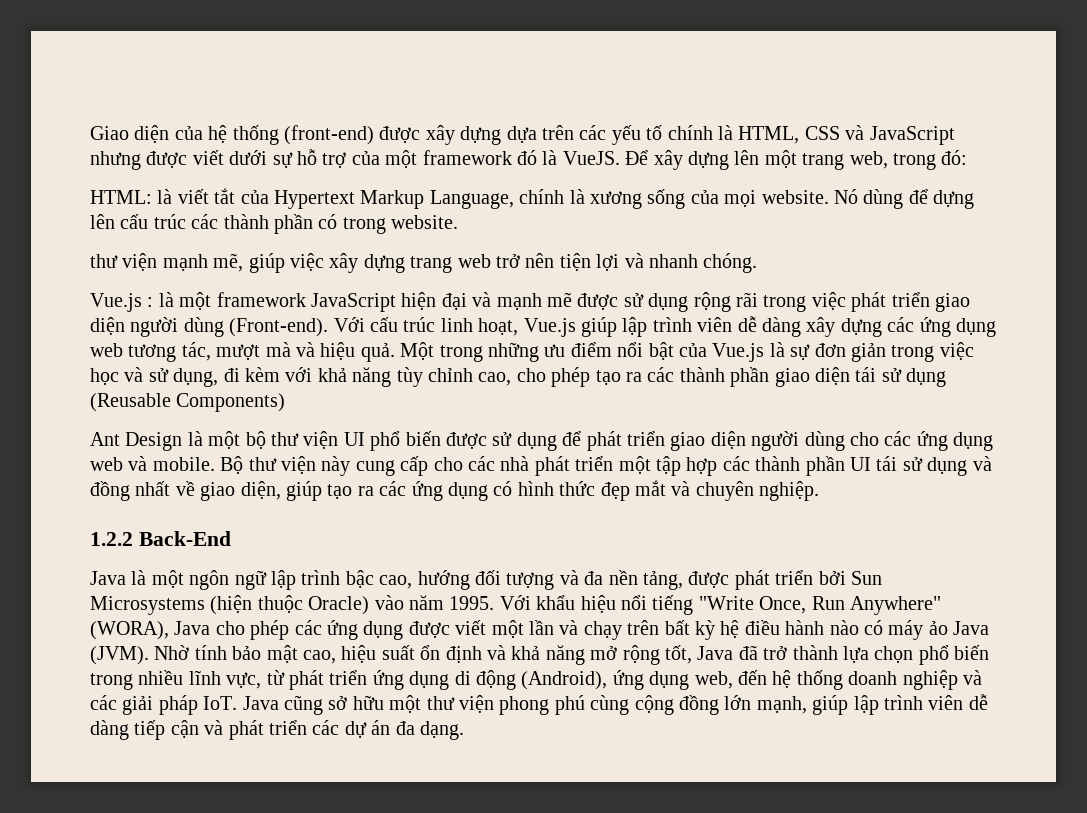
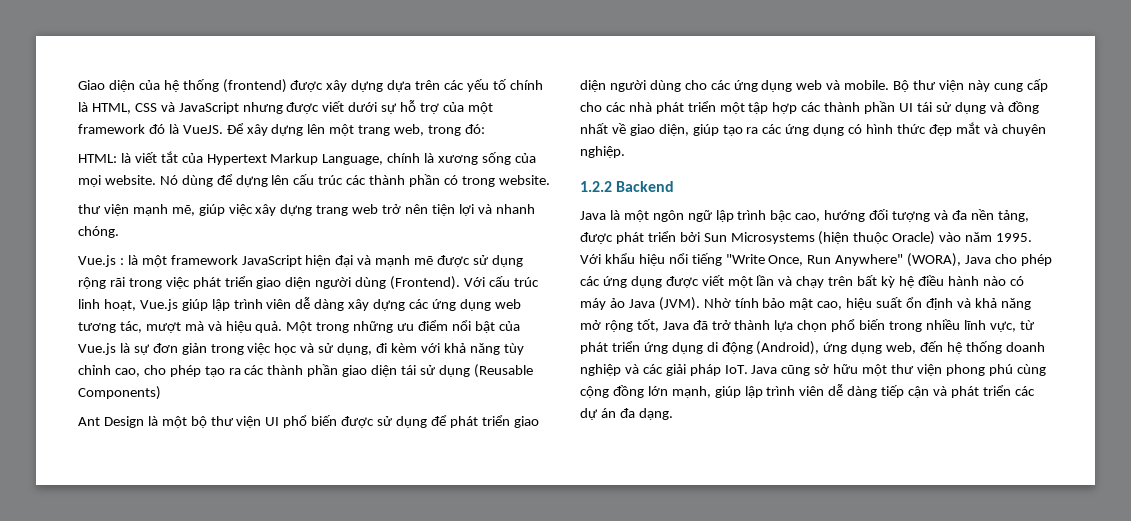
[284,125,374,145] (front-end) -> [222,79,287,93] (frontend)
[229,318,329,337] (Front-end). -> [390,276,461,290] (Frontend).
[138,531,231,546] Back-End -> [616,181,675,192] Backend

